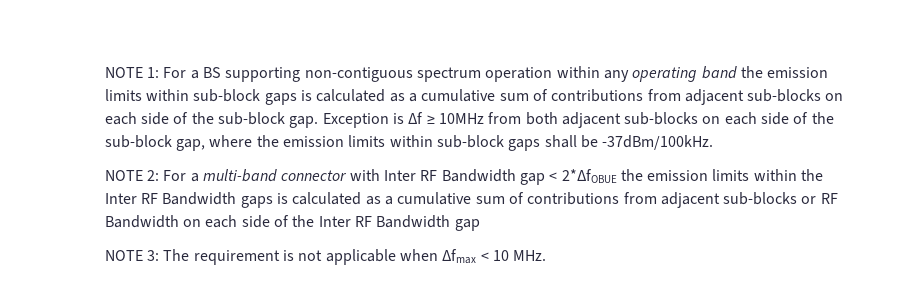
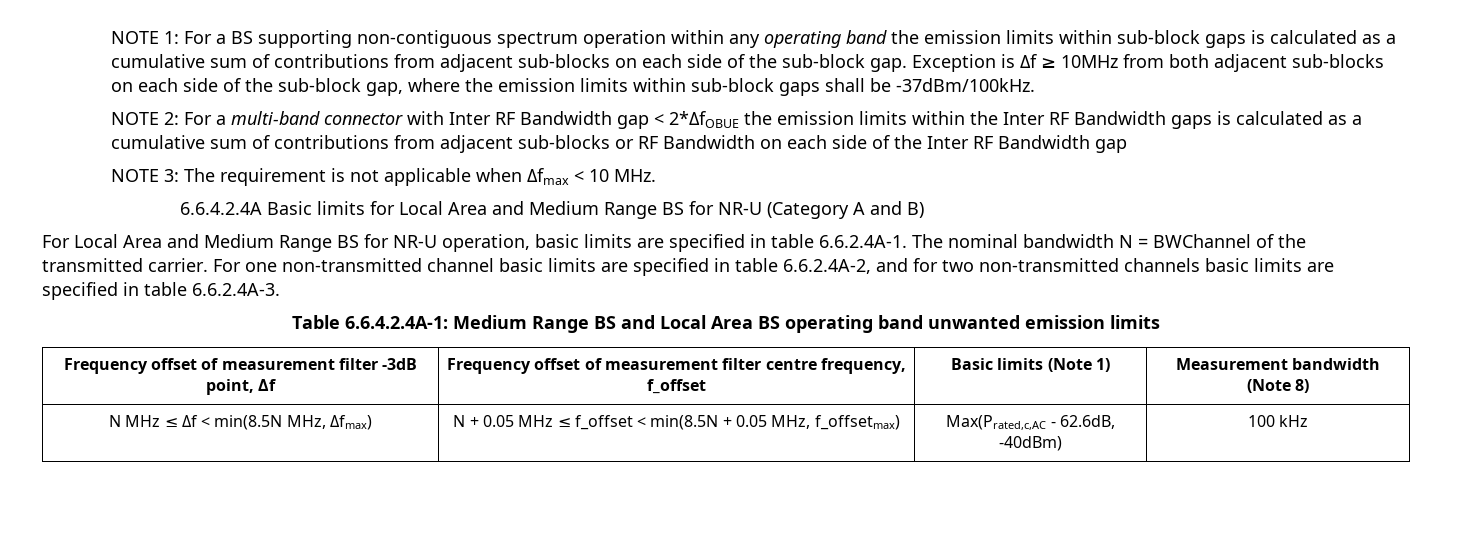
(547, 255) none -> [180,201,925,219] [42,234,1306,252] [42,258,1334,276] [42,282,280,300] [292,315,1160,333] [63,358,418,374] [205,379,277,395] [447,358,906,374] [647,379,706,394] [951,358,1110,372] [1175,358,1381,370] [1246,379,1310,393] [108,415,373,430] [453,415,900,430] [946,415,1115,430] [999,436,1062,451] [1247,415,1309,427] // 6.6.4.2.4A Basic limits for Local Area and Medium Range BS for NR-U (Category A and B) // For Local Area and Medium Range BS for NR-U operation, basic limits are specified in table 6.6.2.4A-1. The nominal bandwidth N = BWChannel of the transmitted carrier. For one non-transmitted channel basic limits are specified in table 6.6.2.4A-2, and for two non-transmitted channels basic limits are specified in table 6.6.2.4A-3. // Table 6.6.4.2.4A-1: Medium Range BS and Local Area BS operating band unwanted emission limits // Frequency offset of measurement filter -3dB point, Δf | Frequency offset of measurement filter centre frequency, f_offset | Basic limits (Note 1) | Measurement bandwidth (Note 8) // N MHz ≤ Δf < min(8.5N MHz, Δfmax) | N + 0.05 MHz ≤ f_offset < min(8.5N + 0.05 MHz, f_offsetmax) | Max(Prated,c,AC - 62.6dB, -40dBm) | 100 kHz

